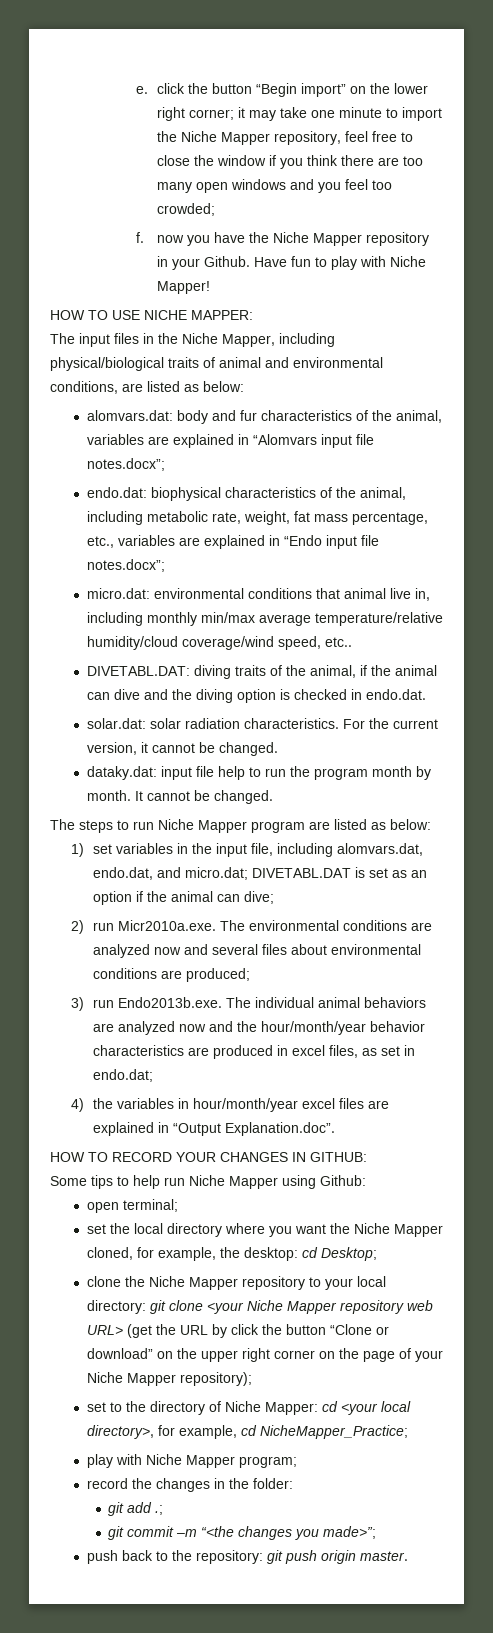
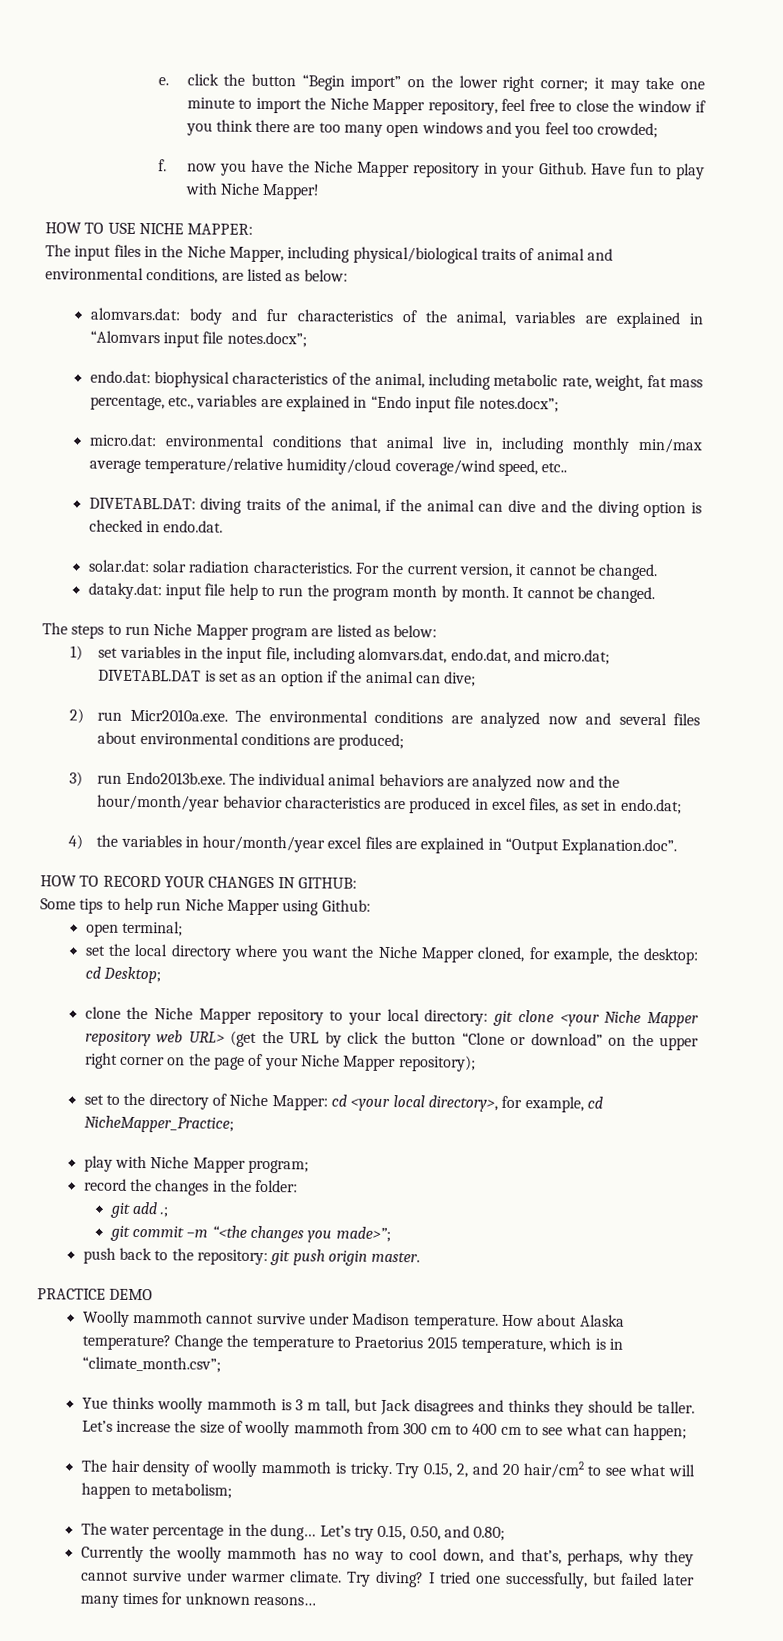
(408, 1556) none -> [37,1288,154,1301] [82,1310,625,1330] [81,1334,623,1354] [81,1356,221,1373] [81,1396,696,1417] [81,1420,688,1441] [80,1459,696,1479] [80,1482,233,1499] [80,1522,506,1541] [80,1545,694,1567] [80,1569,695,1589] [79,1592,316,1608] // PRACTICE DEMO // Woolly mammoth cannot survive under Madison temperature. How about Alaska temperature? Change the temperature to Praetorius 2015 temperature, which is in “climate_month.csv”; // Yue thinks woolly mammoth is 3 m tall, but Jack disagrees and thinks they should be taller. Let’s increase the size of woolly mammoth from 300 cm to 400 cm to see what can happen; // The hair density of woolly mammoth is tricky. Try 0.15, 2, and 20 hair/cm2 to see what will happen to metabolism; // The water percentage in the dung… Let’s try 0.15, 0.50, and 0.80; // Currently the woolly mammoth has no way to cool down, and that’s, perhaps, why they cannot survive under warmer climate. Try diving? I tried one successfully, but failed later many times for unknown reasons…

